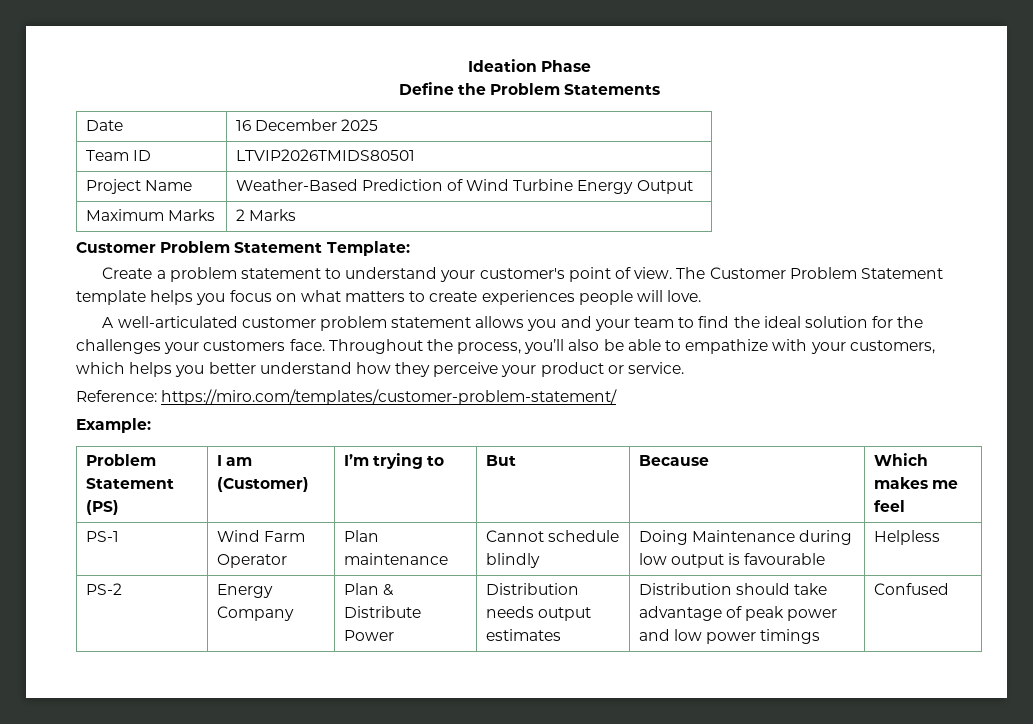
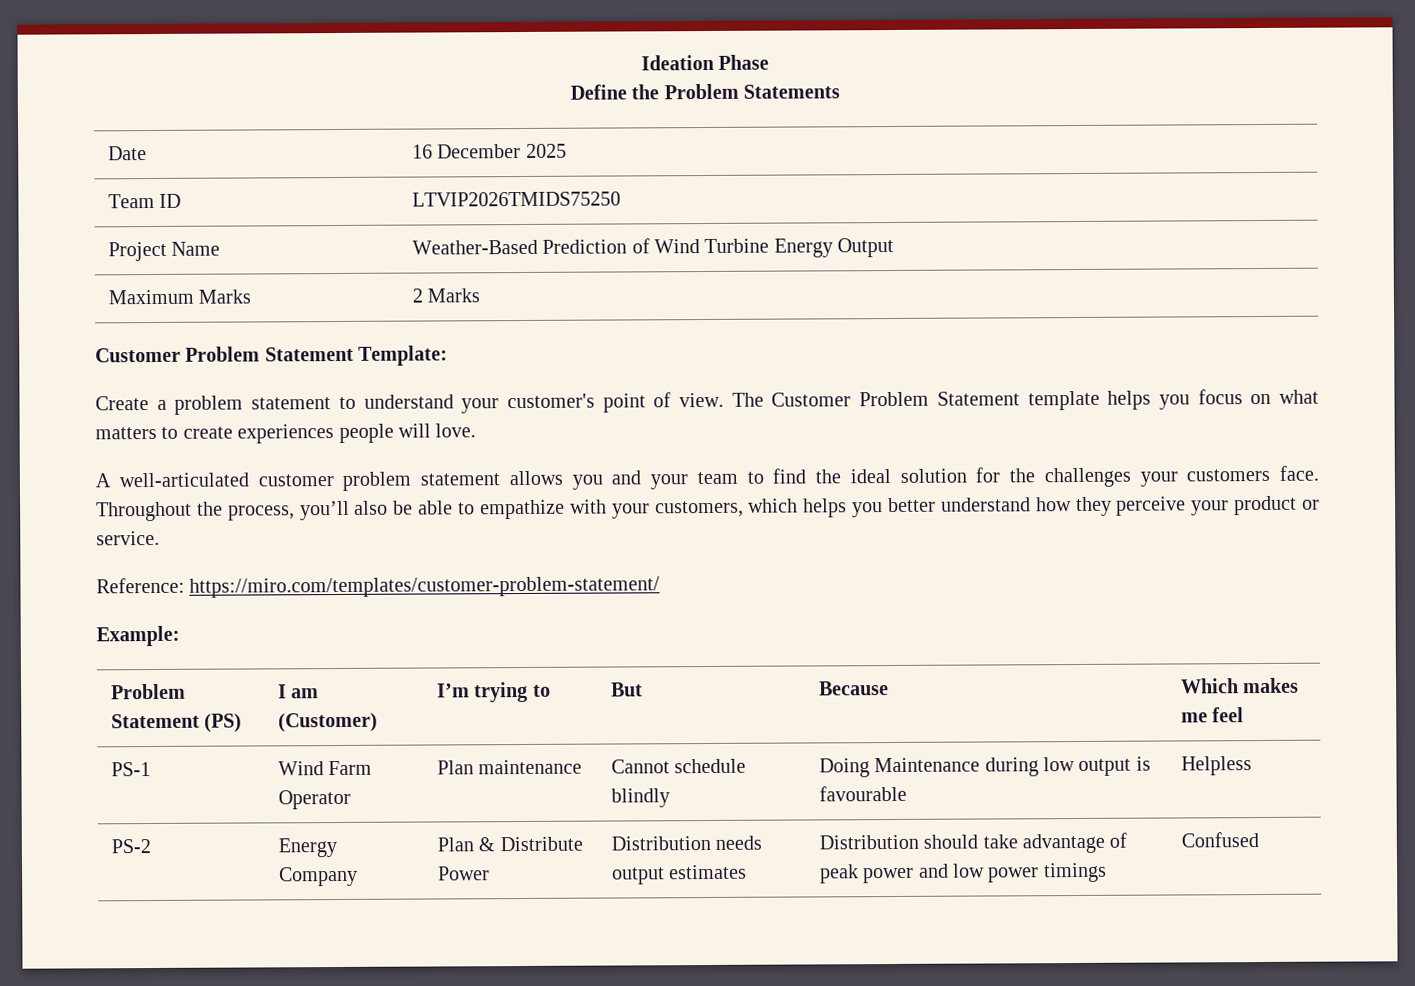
[235,149,415,161] LTVIP2026TMIDS80501 -> [411,191,621,207] LTVIP2026TMIDS75250

